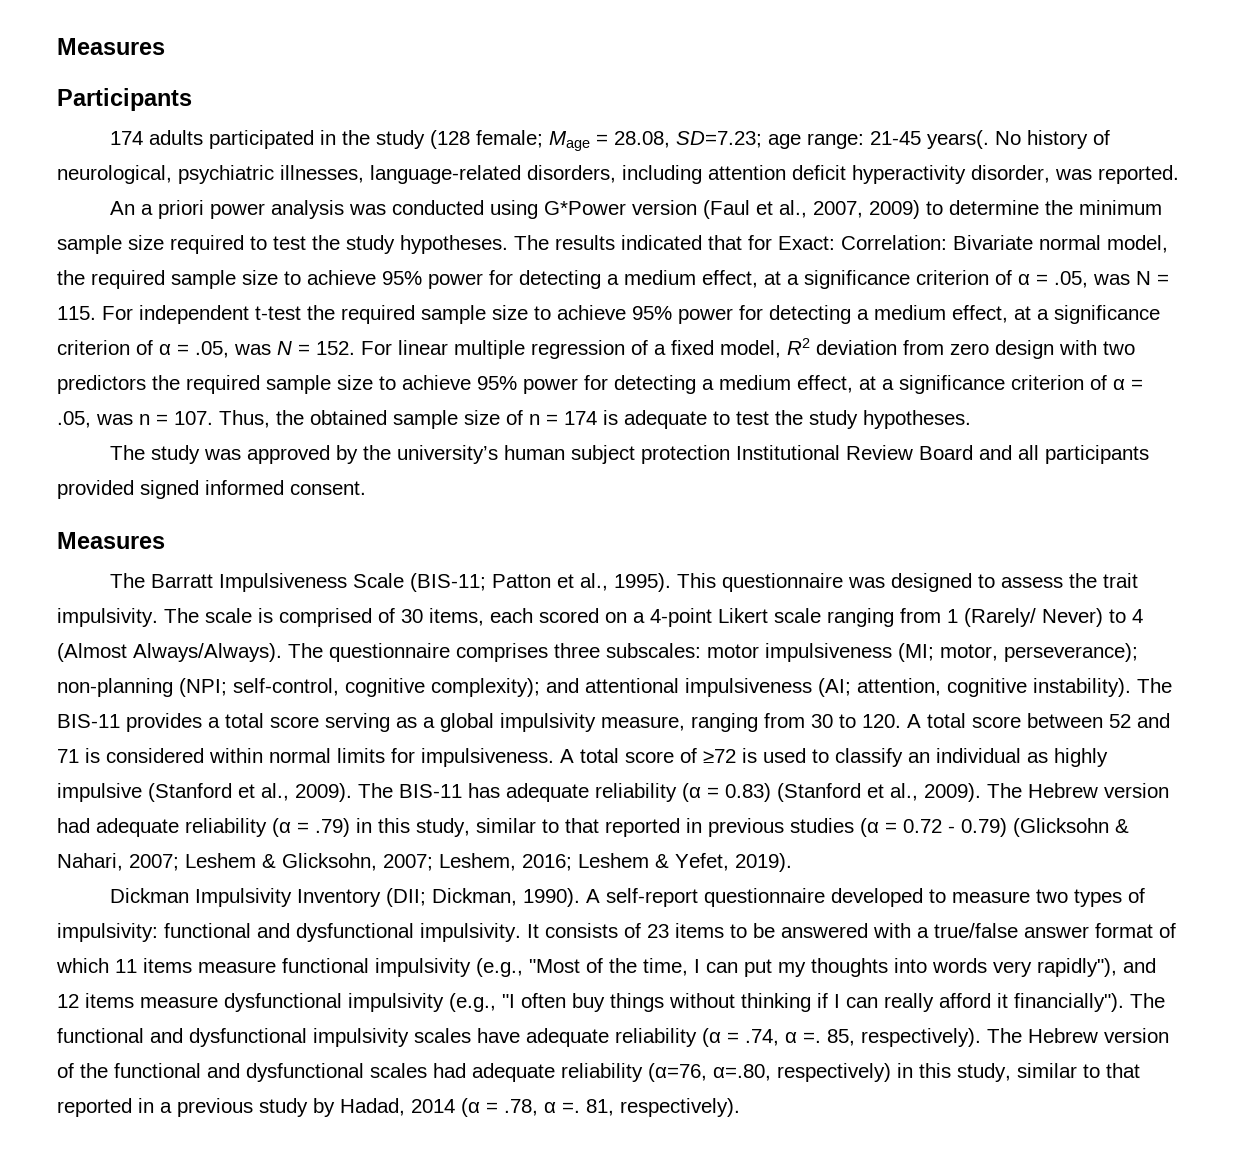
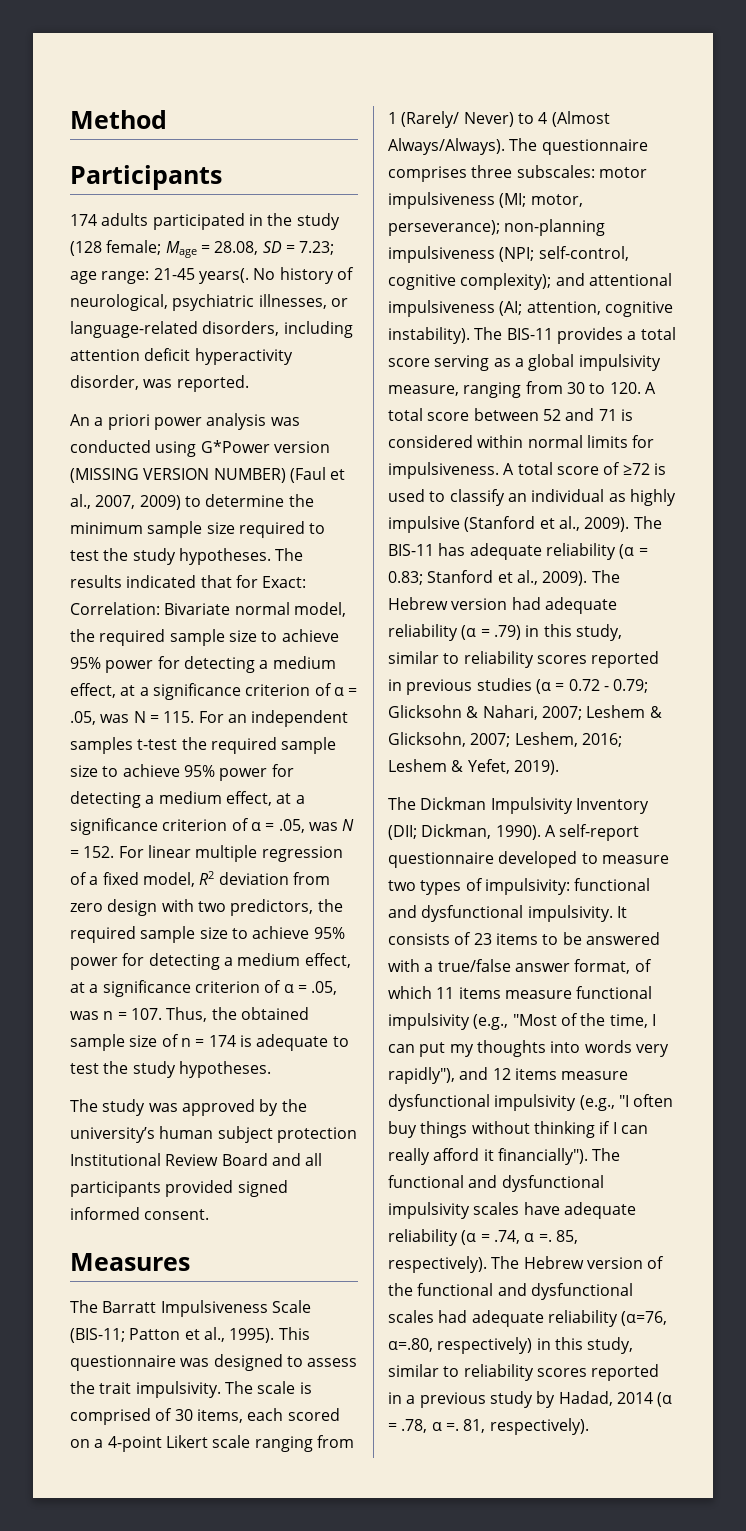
[57,38,165,55] Measures -> [70,110,167,129] Method
[675,131,762,148] SD=7.23; -> [262,241,335,255] SD = 7.23;
(364, 174) none -> [330,298,348,307] or
(697, 207) none -> [70,468,286,483] (MISSING VERSION NUMBER)
[139,305,249,324] independent -> [227,710,349,727] [70,737,133,754] an independent samples
[57,375,146,394] predictors -> [230,899,314,916] predictors,
(173, 687) none -> [388,246,495,263] impulsiveness
[725,783,861,802] 0.83) (Stanford -> [388,570,494,585] 0.83; Stanford
[565,818,599,833] that -> [463,651,587,668] reliability scores
[961,818,1109,837] 0.79) (Glicksohn -> [613,679,649,693] [388,705,462,718] 0.79; Glicksohn
(792, 862) none -> [388,797,416,810] The
[1095,923,1153,938] format -> [574,959,631,974] format,
[1106,1063,1140,1078] that -> [463,1364,587,1381] reliability scores

